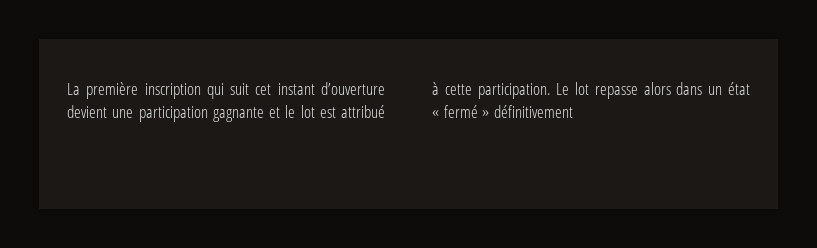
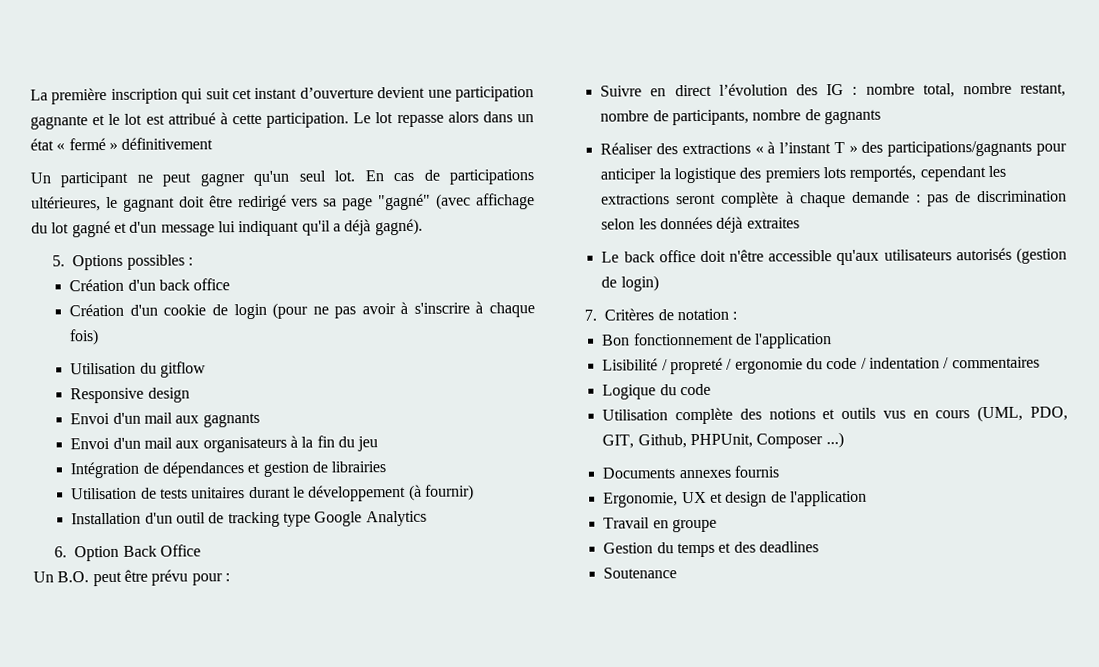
(573, 111) none -> [30,169,534,188] [31,193,536,212] [31,218,423,238] [51,254,194,271] [69,278,231,292] [69,301,535,320] [69,329,100,346] [70,361,206,378] [70,387,190,404] [70,412,260,428] [70,435,379,453] [70,461,387,479] [71,484,474,502] [71,510,427,528] [53,544,202,562] [33,569,230,587] [600,82,1066,98] [600,109,881,126] [600,140,1067,157] [600,165,1006,184] [601,190,1067,208] [601,216,800,233] [601,247,1067,266] [601,275,659,292] [583,308,738,321] [602,332,833,349] [602,356,1040,375] [602,383,711,400] [602,405,1069,425] [602,431,844,449] [602,465,779,479] [603,490,867,508] [603,517,717,533] [603,541,819,558] [603,567,678,579] // Un participant ne peut gagner qu'un seul lot. En cas de participations ultérieures, le gagnant doit être redirigé vers sa page "gagné" (avec affichage du lot gagné et d'un message lui indiquant qu'il a déjà gagné). // 5. Options possibles : // Création d'un back office // Création d'un cookie de login (pour ne pas avoir à s'inscrire à chaque fois) // Utilisation du gitflow // Responsive design // Envoi d'un mail aux gagnants // Envoi d'un mail aux organisateurs à la fin du jeu // Intégration de dépendances et gestion de librairies // Utilisation de tests unitaires durant le développement (à fournir) // Installation d'un outil de tracking type Google Analytics // 6. Option Back Office // Un B.O. peut être prévu pour : // Suivre en direct l’évolution des IG : nombre total, nombre restant, nombre de participants, nombre de gagnants // Réaliser des extractions « à l’instant T » des participations/gagnants pour anticiper la logistique des premiers lots remportés, cependant les extractions seront complète à chaque demande : pas de discrimination selon les données déjà extraites // Le back office doit n'être accessible qu'aux utilisateurs autorisés (gestion de login) // 7. Critères de notation : // Bon fonctionnement de l'application // Lisibilité / propreté / ergonomie du code / indentation / commentaires // Logique du code // Utilisation complète des notions et outils vus en cours (UML, PDO, GIT, Github, PHPUnit, Composer ...) // Documents annexes fournis // Ergonomie, UX et design de l'application // Travail en groupe // Gestion du temps et des deadlines // Soutenance

